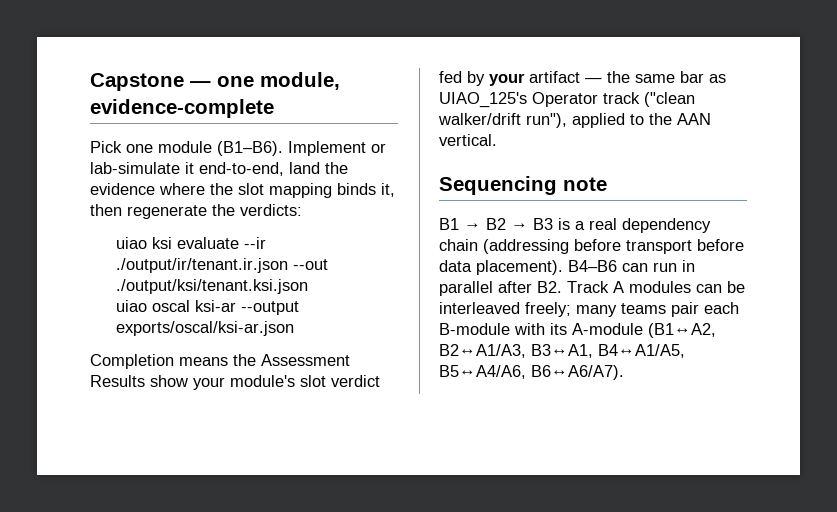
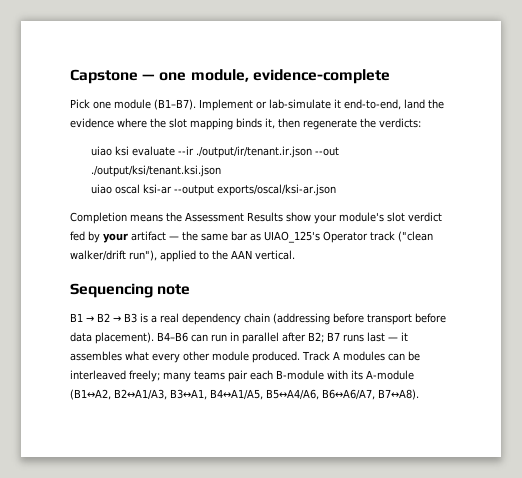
[217,141,283,156] (B1–B6). -> [154,99,196,110] (B1–B7).
[537,281,562,293] B2. -> [308,332,408,343] [70,351,300,363] B2; B7 runs last — it assembles what every other module produced.
[531,365,624,380] B6↔A6/A7). -> [322,389,419,400] B6↔A6/A7, B7↔A8).

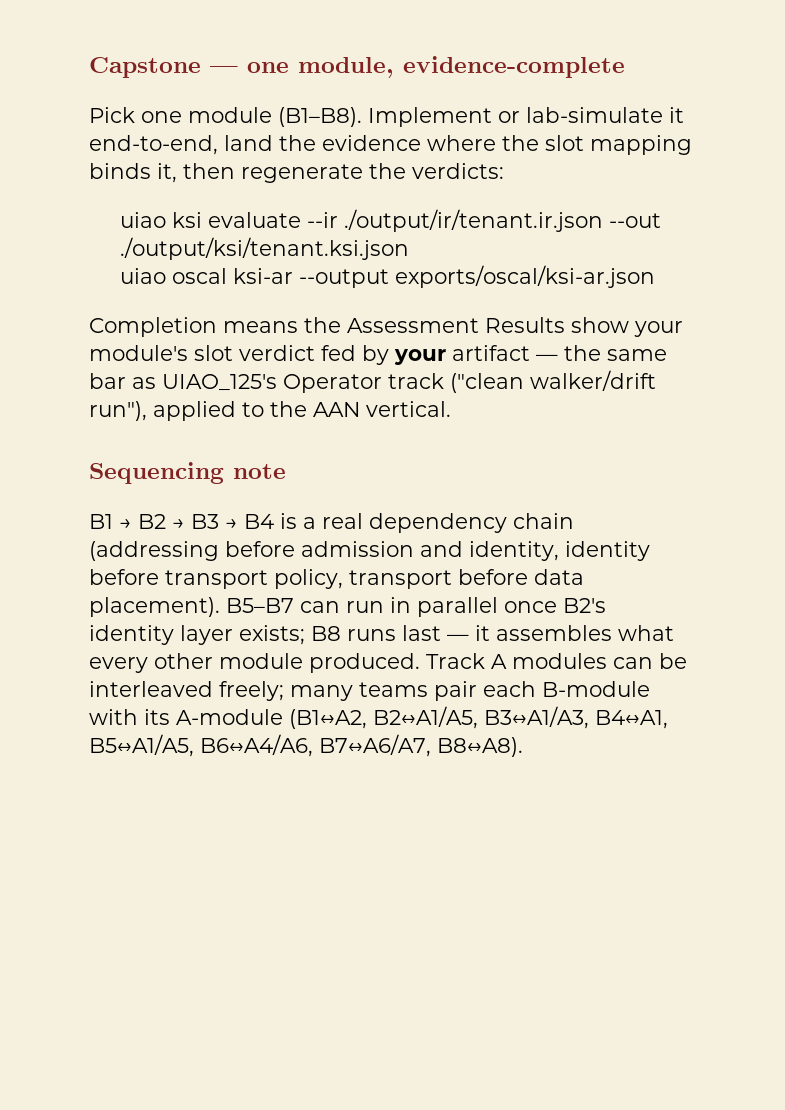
[154,99,196,110] (B1–B7). -> [278,107,362,127] (B1–B8).
(137, 318) none -> [225,514,274,529] → B4
(364, 318) none -> [301,541,650,561] [89,569,343,589] admission and identity, identity before transport policy,
[157,332,188,342] B4–B6 -> [226,598,294,613] B5–B7
[282,332,340,343] after B2; B7 -> [504,598,606,613] [89,625,341,645] once B2's identity layer exists; B8
[114,389,419,400] B2↔A1/A3, B3↔A1, B4↔A1/A5, B5↔A4/A6, B6↔A6/A7, B7↔A8). -> [373,706,668,729] [89,734,523,757] B2↔A1/A5, B3↔A1/A3, B4↔A1, B5↔A1/A5, B6↔A4/A6, B7↔A6/A7, B8↔A8).

